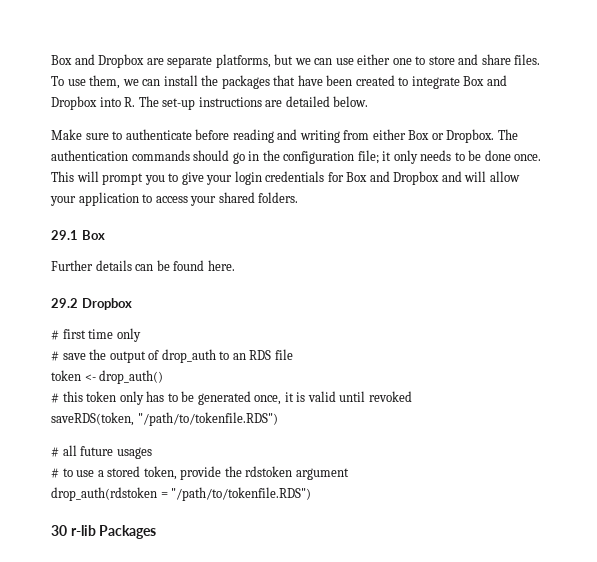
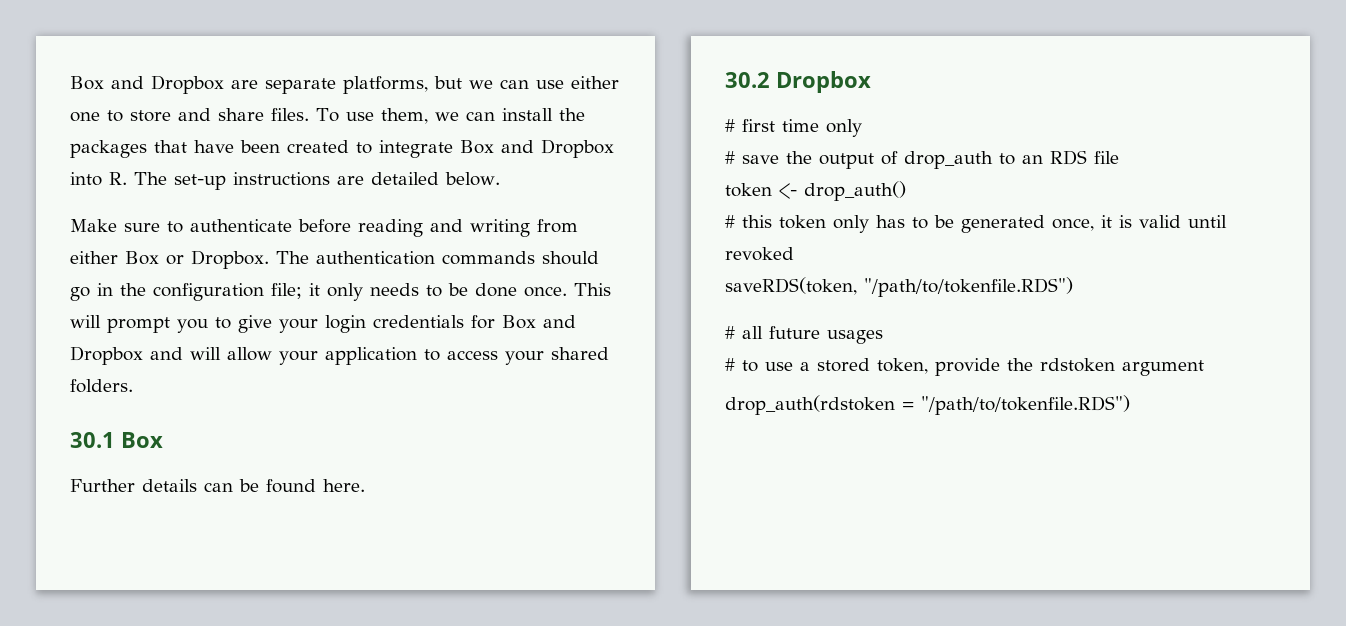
[51,230,78,240] 29.1 -> [70,432,115,448] 30.1
[51,298,78,308] 29.2 -> [725,72,770,88] 30.2
[51,525,157,539] // 30 r-lib Packages -> (1130, 405) none

